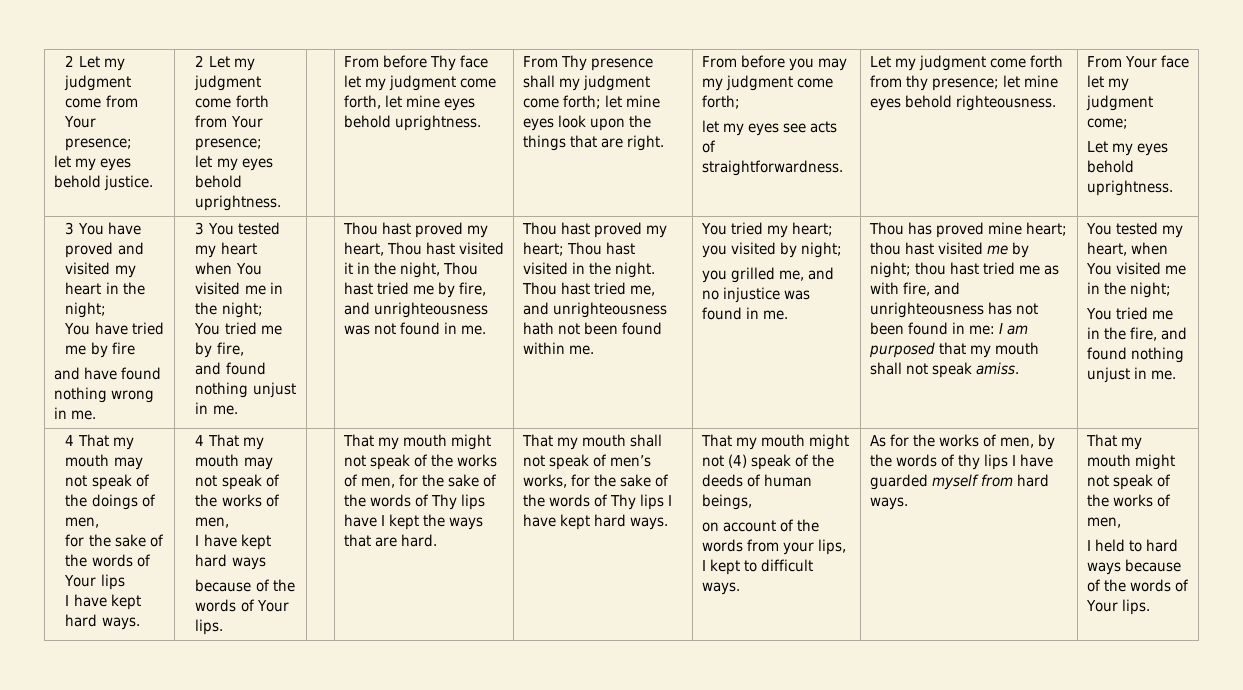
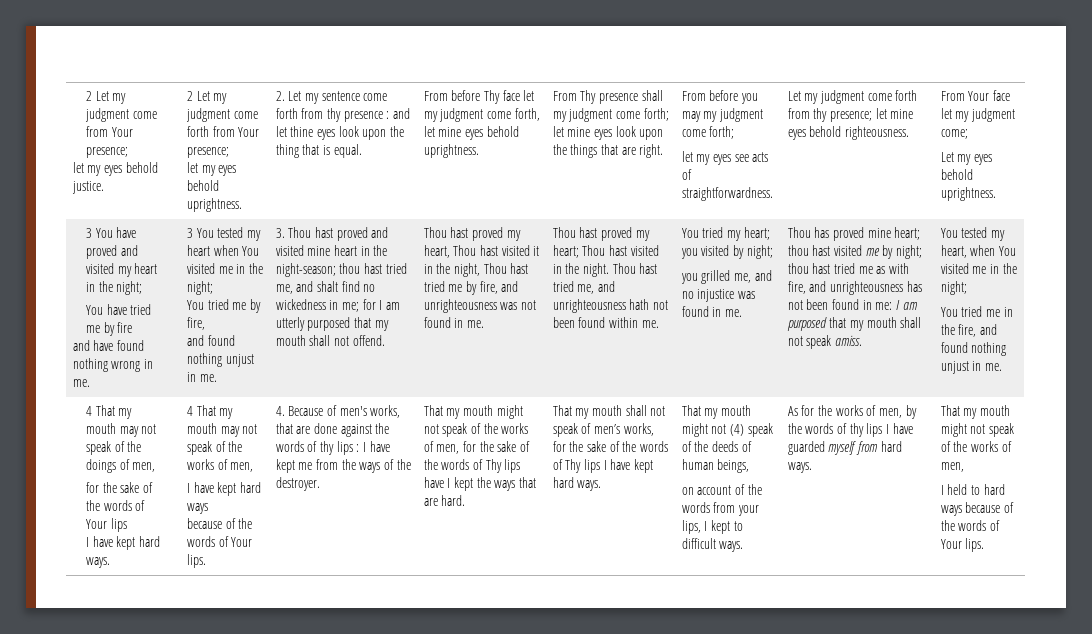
(282, 203) none -> [275,91,388,104] [275,108,411,122] [275,126,405,140] [275,144,362,158] 2. Let my sentence come forth from thy presence : and let thine eyes look upon the thing that is equal.
(238, 410) none -> [275,227,389,241] [275,245,388,256] [275,263,407,277] [275,281,376,294] [275,299,401,312] [275,317,389,331] [275,335,385,346] 3. Thou hast proved and visited mine heart in the night-season; thou hast tried me, and shalt find no wickedness in me; for I am utterly purposed that my mouth shall not offend.
(224, 627) none -> [275,405,401,418] [275,423,390,437] [275,441,390,455] [275,459,411,473] [275,477,320,491] 4. Because of men's works, that are done against the words of thy lips : I have kept me from the ways of the destroyer.

